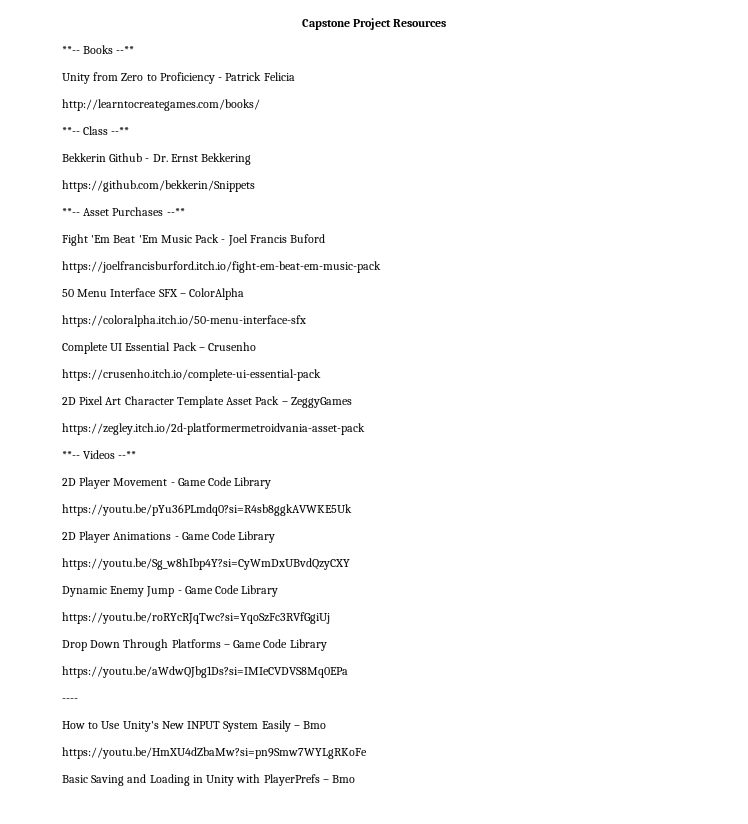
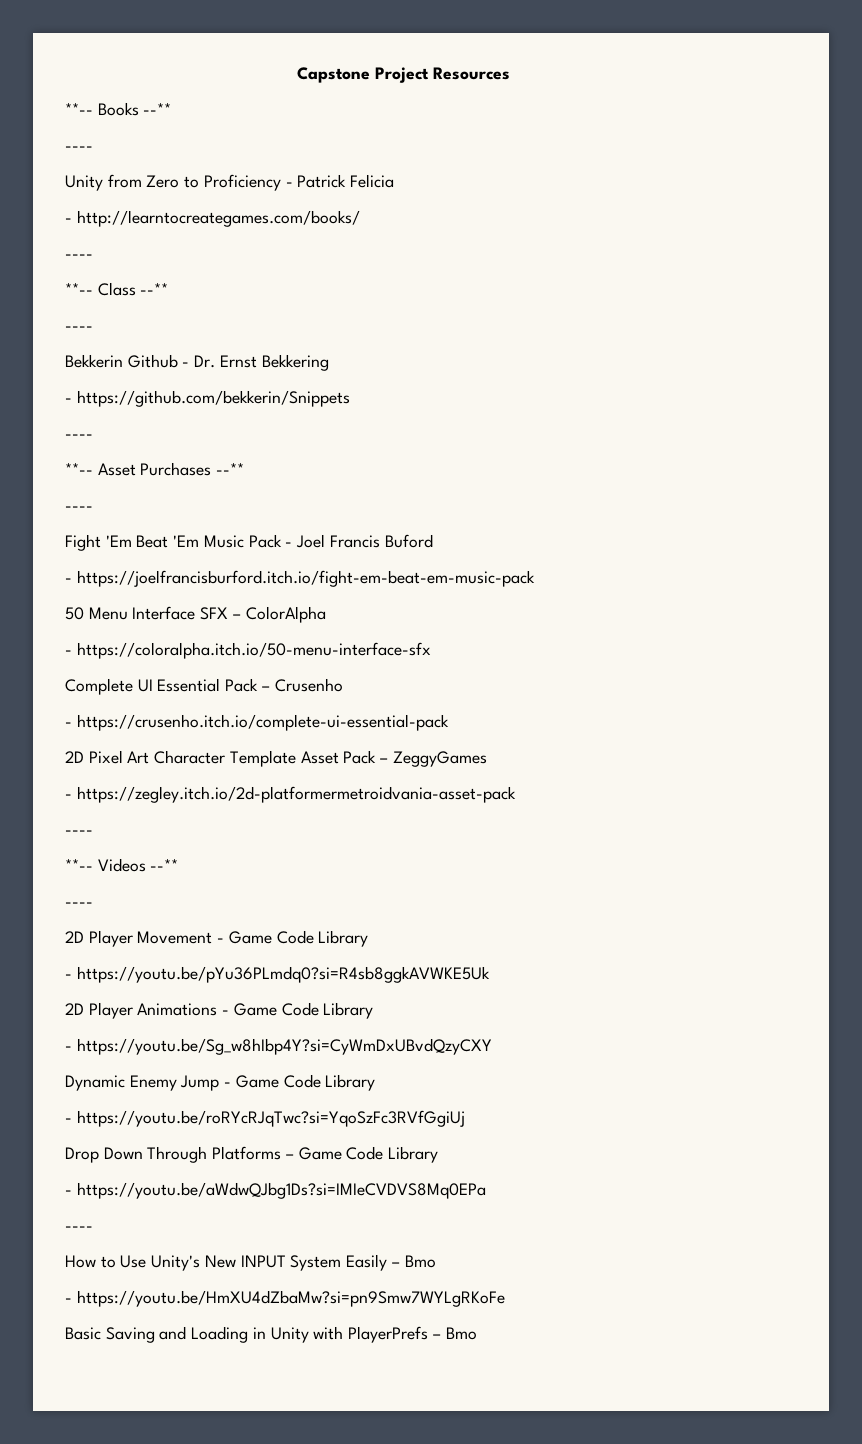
(135, 50) none -> [65,146,93,151] // ----
(295, 76) none -> [65,218,72,223] -
(260, 105) none -> [65,254,93,259] // ----
(130, 131) none -> [65,326,93,331] // ----
(252, 159) none -> [65,398,72,403] -
(255, 186) none -> [65,434,93,439] // ----
(185, 212) none -> [65,506,93,511] // ----
(326, 238) none -> [65,578,72,583] -
(245, 294) none -> [65,650,72,655] -
(257, 346) none -> [65,722,72,727] -
(352, 402) none -> [65,794,72,799] -
(365, 429) none -> [65,830,93,835] // ----
(137, 455) none -> [65,902,93,907] // ----
(272, 483) none -> [65,974,72,979] -
(276, 537) none -> [65,1046,72,1051] -
(279, 591) none -> [65,1118,72,1123] -
(327, 645) none -> [65,1190,72,1195] -
(327, 725) none -> [65,1298,72,1303] -

